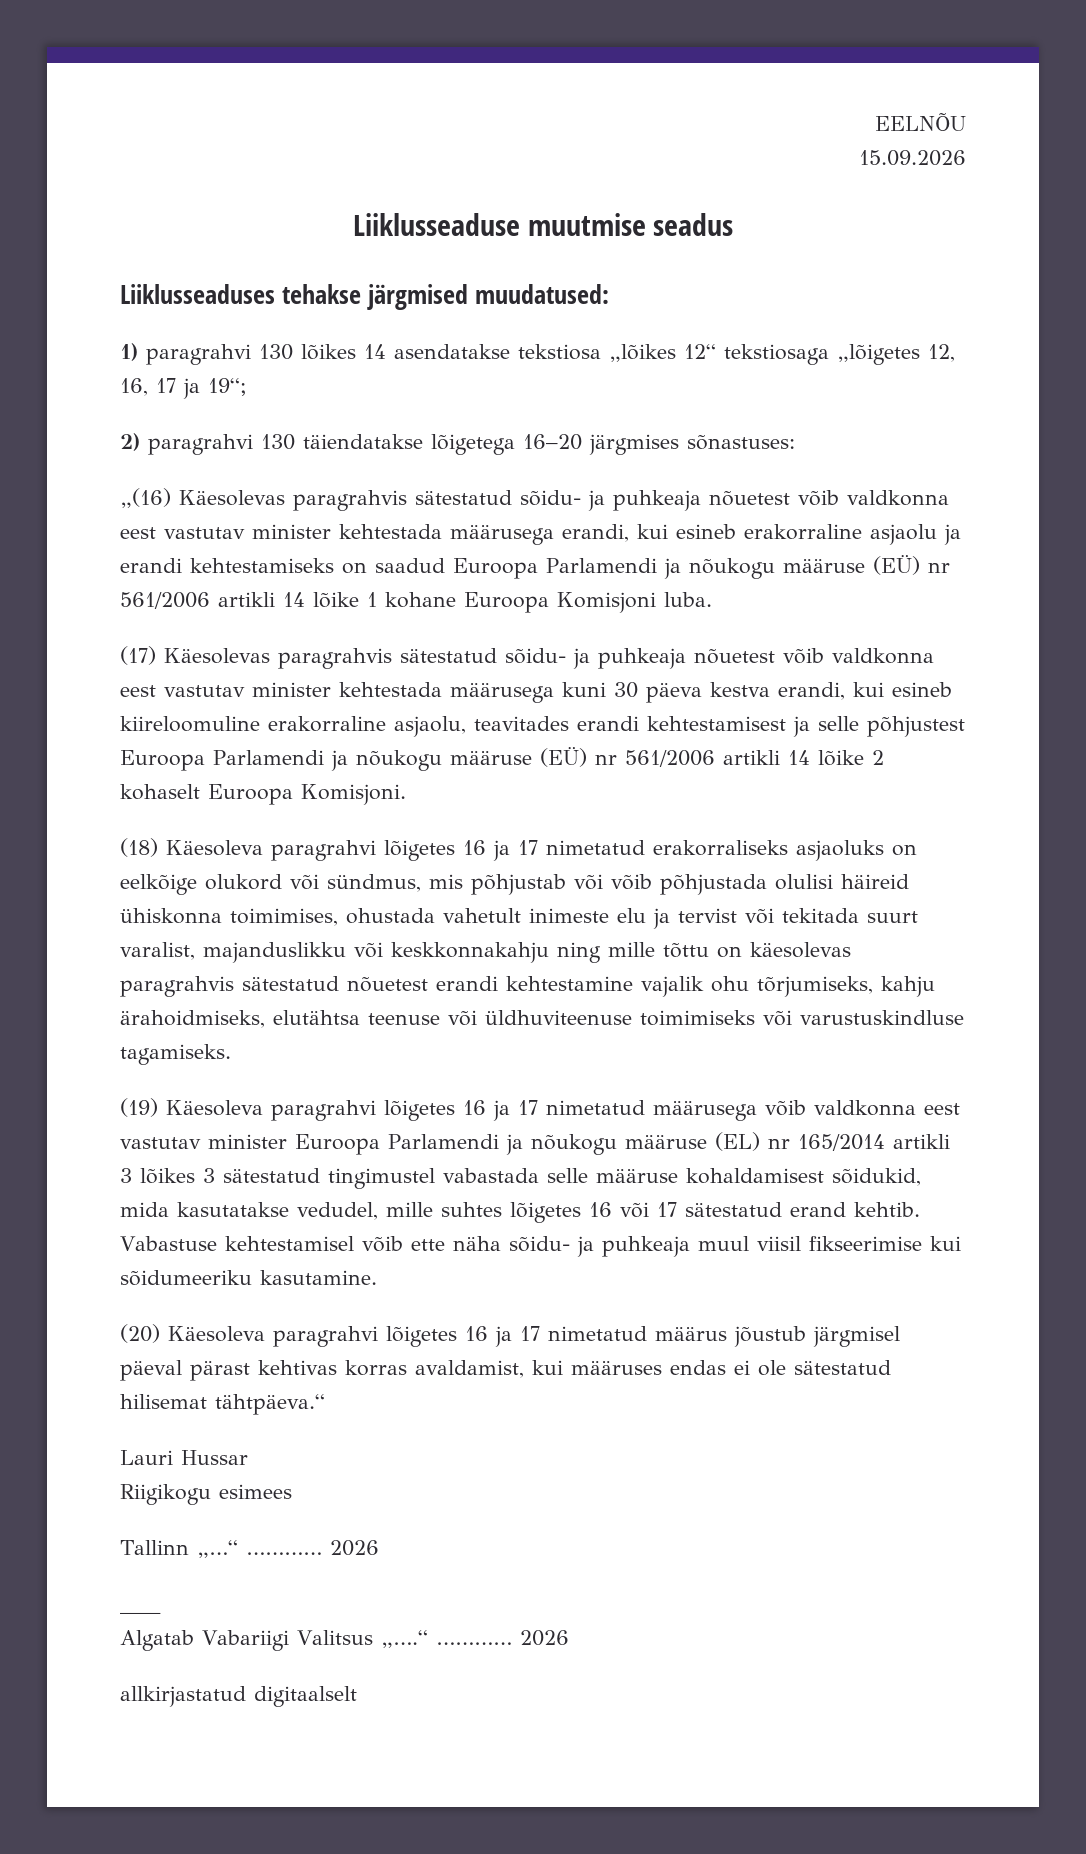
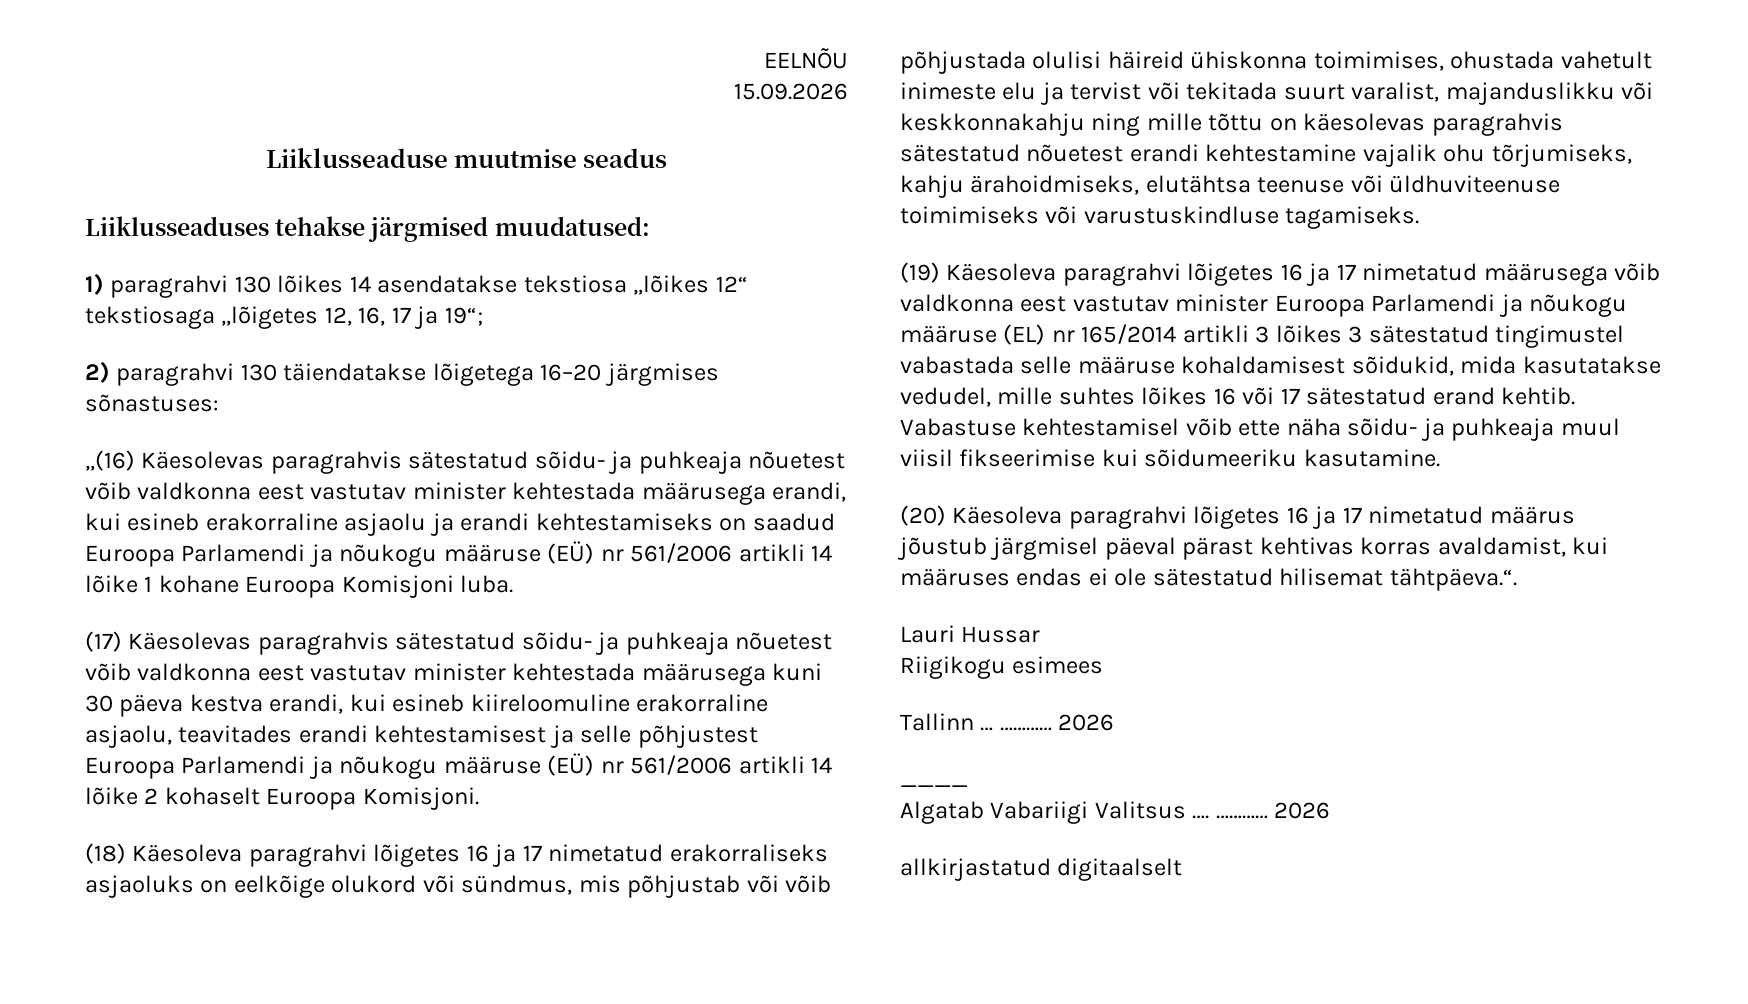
[510,1202,581,1223] lõigetes -> [1141,387,1208,405] lõikes
[215,1394,325,1415] tähtpäeva.“ -> [1389,568,1517,591] tähtpäeva.“.
[196,1540,238,1558] „…“ -> [980,727,994,731] …
[380,1630,428,1648] „….“ -> [1192,815,1210,819] ….

